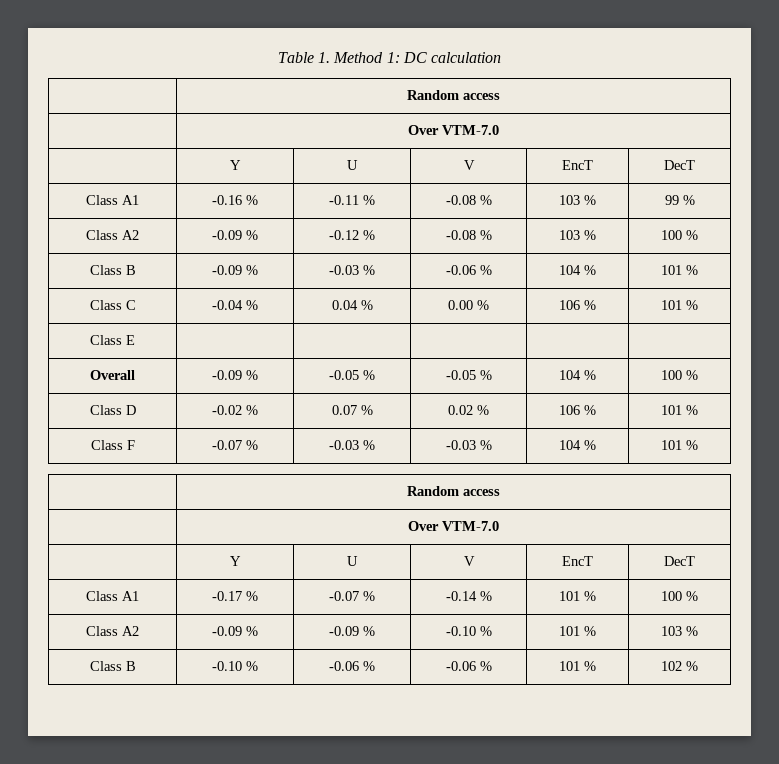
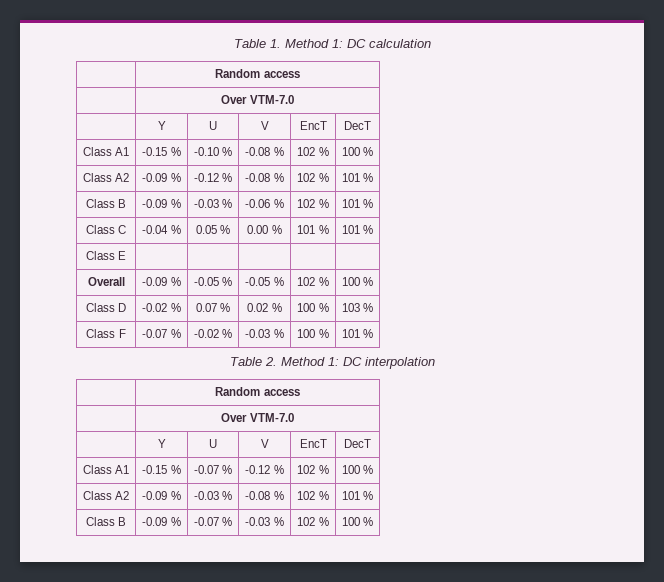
[212,195,258,205] [329,195,375,205] [445,195,492,205] [559,195,596,205] [664,195,679,205] -0.16 % | -0.11 % | -0.08 % | 103 % | 99 -> [142,147,181,156] [193,147,233,156] [245,147,284,156] [297,147,329,156] [341,147,360,156] -0.15 % | -0.10 % | -0.08 % | 102 % | 100
[559,230,596,240] [661,230,682,240] 103 % | 100 -> [297,173,329,182] [341,173,360,182] 102 % | 101
[559,265,581,275] 104 -> [297,199,316,208] 102
[331,300,358,310] 0.04 -> [195,225,217,234] 0.05
[559,300,580,310] 106 -> [297,225,316,234] 101
[559,370,581,380] 104 -> [297,277,316,286] 102
[559,405,596,415] [661,405,682,415] 106 % | 101 -> [297,303,329,312] [341,303,360,312] 100 % | 103
[329,440,375,450] [445,440,492,450] [559,440,596,450] [661,440,698,450] -0.03 % | -0.03 % | 104 % | 101 % -> [193,329,233,338] [245,329,284,338] [297,329,329,338] [341,329,374,338] [229,357,435,369] -0.02 % | -0.03 % | 100 % | 101 % // Table 2. Method 1: DC interpolation
[212,591,258,601] [329,591,375,601] [445,591,492,601] [559,591,596,601] [661,591,698,601] [86,626,139,636] [212,626,258,636] [329,626,375,636] [445,626,492,636] [559,626,596,636] [661,626,698,636] [89,661,136,671] [212,661,258,671] [329,661,375,671] [445,661,492,671] [559,661,596,671] [661,661,698,671] -0.17 % | -0.07 % | -0.14 % | 101 % | 100 % // Class A2 | -0.09 % | -0.09 % | -0.10 % | 101 % | 103 % // Class B | -0.10 % | -0.06 % | -0.06 % | 101 % | 102 % -> [142,465,181,474] [193,465,233,474] [245,465,284,474] [297,465,329,474] [341,465,374,474] [82,491,130,500] [142,491,181,500] [193,491,233,500] [245,491,284,500] [297,491,329,500] [341,491,374,500] [85,517,127,526] [142,517,181,526] [193,517,233,526] [245,517,284,526] [297,517,329,526] [341,517,374,526] -0.15 % | -0.07 % | -0.12 % | 102 % | 100 % // Class A2 | -0.09 % | -0.03 % | -0.08 % | 102 % | 101 % // Class B | -0.09 % | -0.07 % | -0.03 % | 102 % | 100 %

